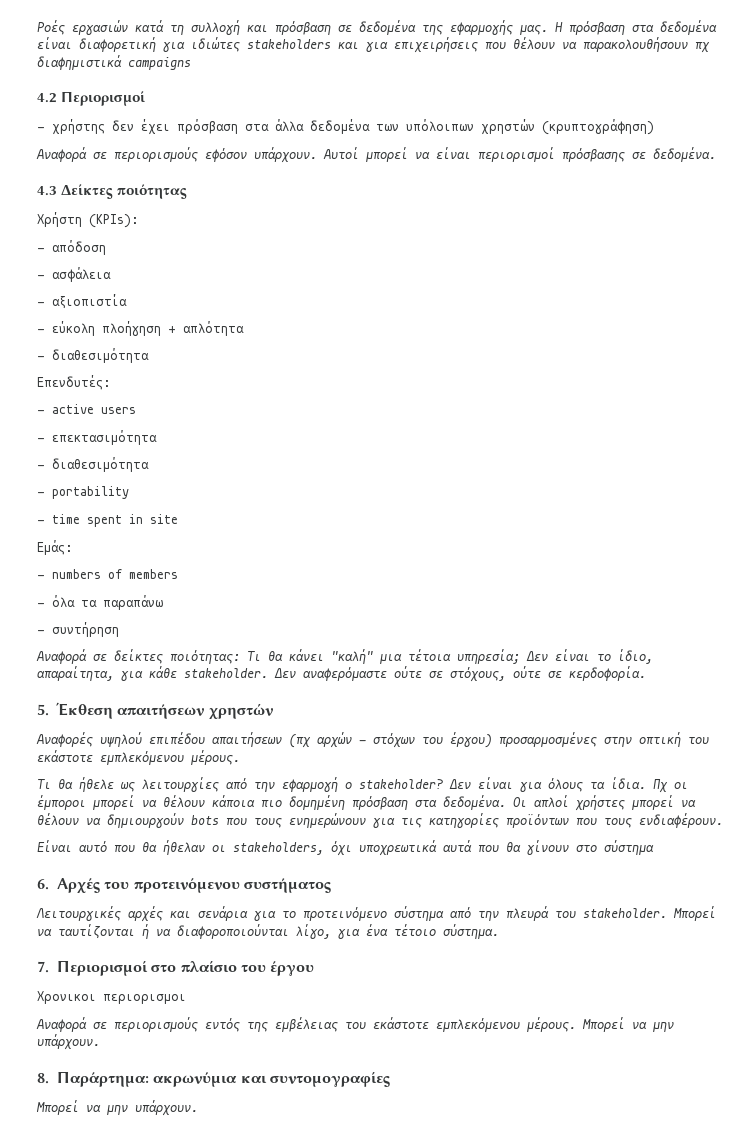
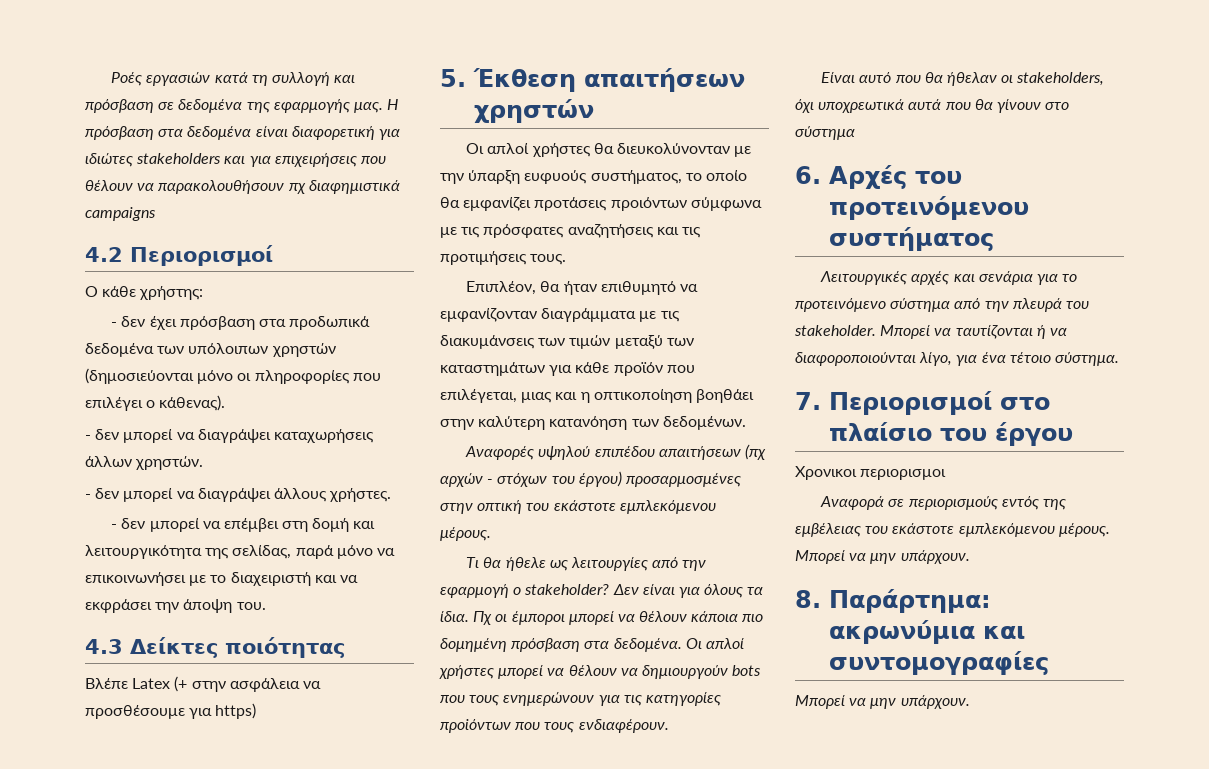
[37,119,105,135] // - χρήστης -> [85,286,204,300] [111,322,118,327] // O κάθε χρήστης: // -
[275,119,304,131] άλλα -> [289,316,371,330] προδωπικά
[542,119,654,135] [36,147,716,163] [37,184,188,199] [37,212,139,228] [37,240,106,255] [37,267,111,282] [37,294,127,309] [37,321,244,336] [37,348,149,363] [37,375,111,390] [37,404,136,414] [37,430,157,445] [37,457,149,472] [37,486,129,499] [37,514,178,527] [37,540,73,555] [37,569,178,579] [37,595,163,610] [37,622,119,637] [36,649,653,664] [37,666,646,682] [37,702,273,720] (κρυπτογράφηση) // Αναφορά σε περιορισμούς εφόσον υπάρχουν. Αυτοί μπορεί να είναι περιορισμοί πρόσβασης σε δεδομένα. // 4.3 Δείκτες ποιότητας // Χρήστη (KPIs): // - απόδοση // - ασφάλεια // - αξιοπιστία // - εύκολη πλοήγηση + απλότητα // - διαθεσιμότητα // Επενδυτές: // - active users // - επεκτασιμότητα // - διαθεσιμότητα // - portability // - time spent in site // Εμάς: // - numbers of members // - όλα τα παραπάνω // - συντήρηση // Αναφορά σε δείκτες ποιότητας: Τι θα κάνει "καλή" μια τέτοια υπηρεσία; Δεν είναι το ίδιο, απαραίτητα, για κάθε stakeholder. Δεν αναφερόμαστε ούτε σε στόχους, ούτε σε κερδοφορία. // 5. Έκθεση απαιτήσεων χρηστών -> [85,368,381,384] [85,395,226,411] [85,429,374,443] [85,456,204,470] [85,488,392,502] [111,518,376,532] [85,545,395,559] [85,572,358,586] [85,599,266,613] [85,637,345,658] [85,676,321,692] [85,703,257,719] [440,68,745,92] [473,99,594,123] [466,143,752,157] [440,170,747,184] [440,197,762,211] [440,224,701,238] [440,251,567,265] [466,281,698,295] [440,308,680,322] [440,335,694,349] [440,362,695,376] [440,389,754,403] [440,416,746,430] (δημοσιεύονται μόνο οι πληροφορίες που επιλέγει ο κάθενας). // - δεν μπορεί να διαγράψει καταχωρήσεις άλλων χρηστών. // - δεν μπορεί να διαγράψει άλλους χρήστες. // - δεν μπορεί να επέμβει στη δομή και λειτουργικότητα της σελίδας, παρά μόνο να επικοινωνήσει με το διαχειριστή και να εκφράσει την άποψη του. // 4.3 Δείκτες ποιότητας // Βλέπε Latex (+ στην ασφάλεια να προσθέσουμε για https) // 5. Έκθεση απαιτήσεων χρηστών // Οι απλοί χρήστες θα διευκολύνονταν με την ύπαρξη ευφυούς συστήματος, το οποίο θα εμφανίζει προτάσεις προιόντων σύμφωνα με τις πρόσφατες αναζητήσεις και τις προτιμήσεις τους. // Επιπλέον, θα ήταν επιθυμητό να εμφανίζονταν διαγράμματα με τις διακυμάνσεις των τιμών μεταξύ των καταστημάτων για κάθε προϊόν που επιλέγεται, μιας και η οπτικοποίηση βοηθάει στην καλύτερη κατανόηση των δεδομένων.

